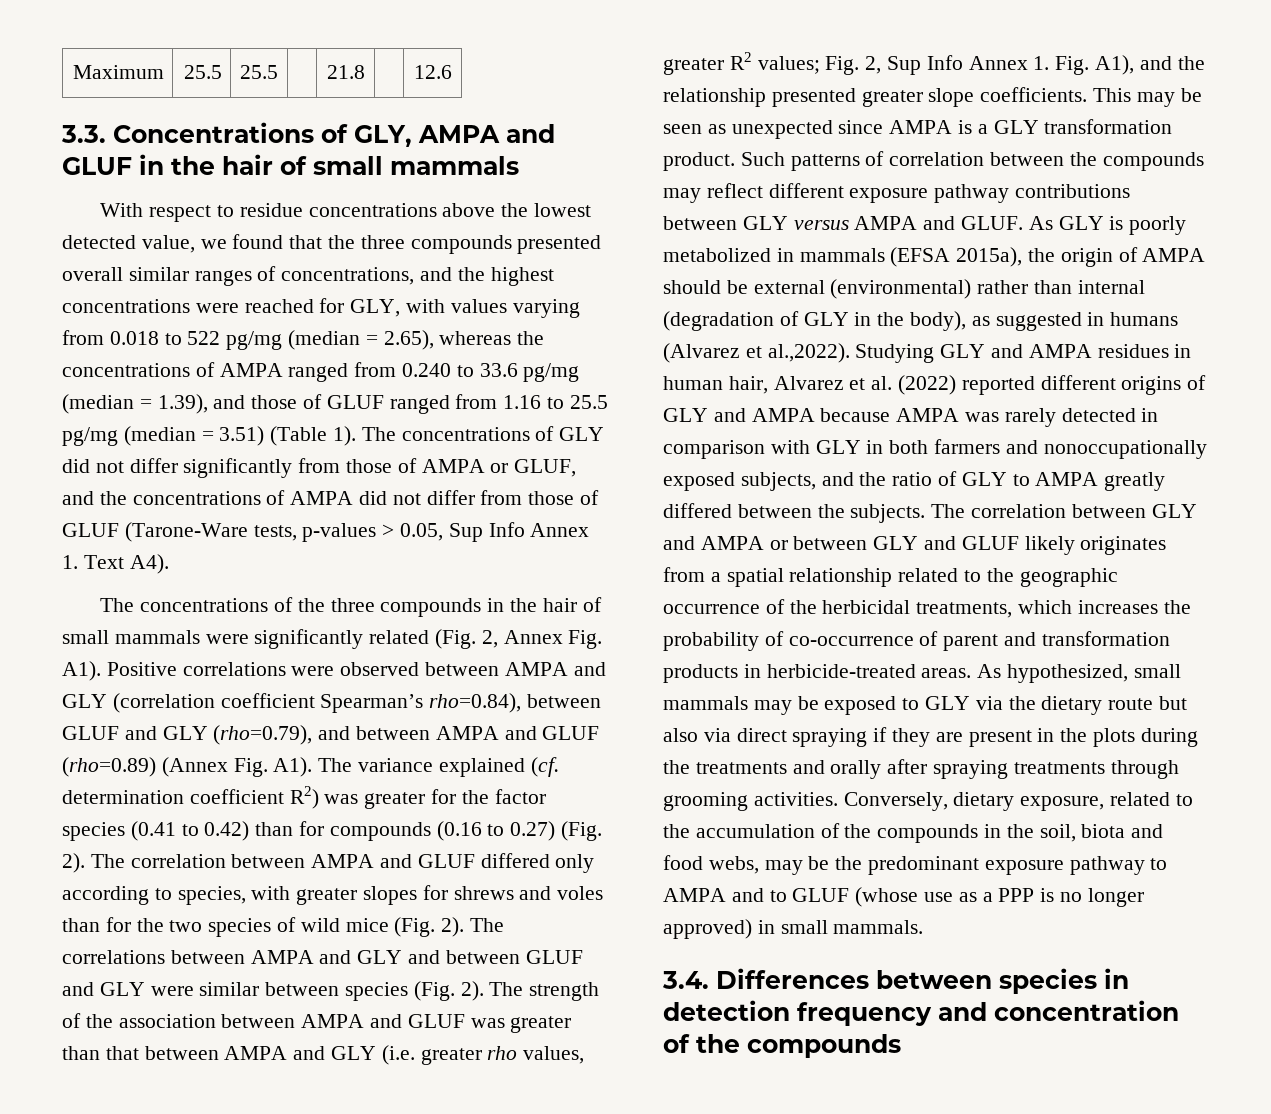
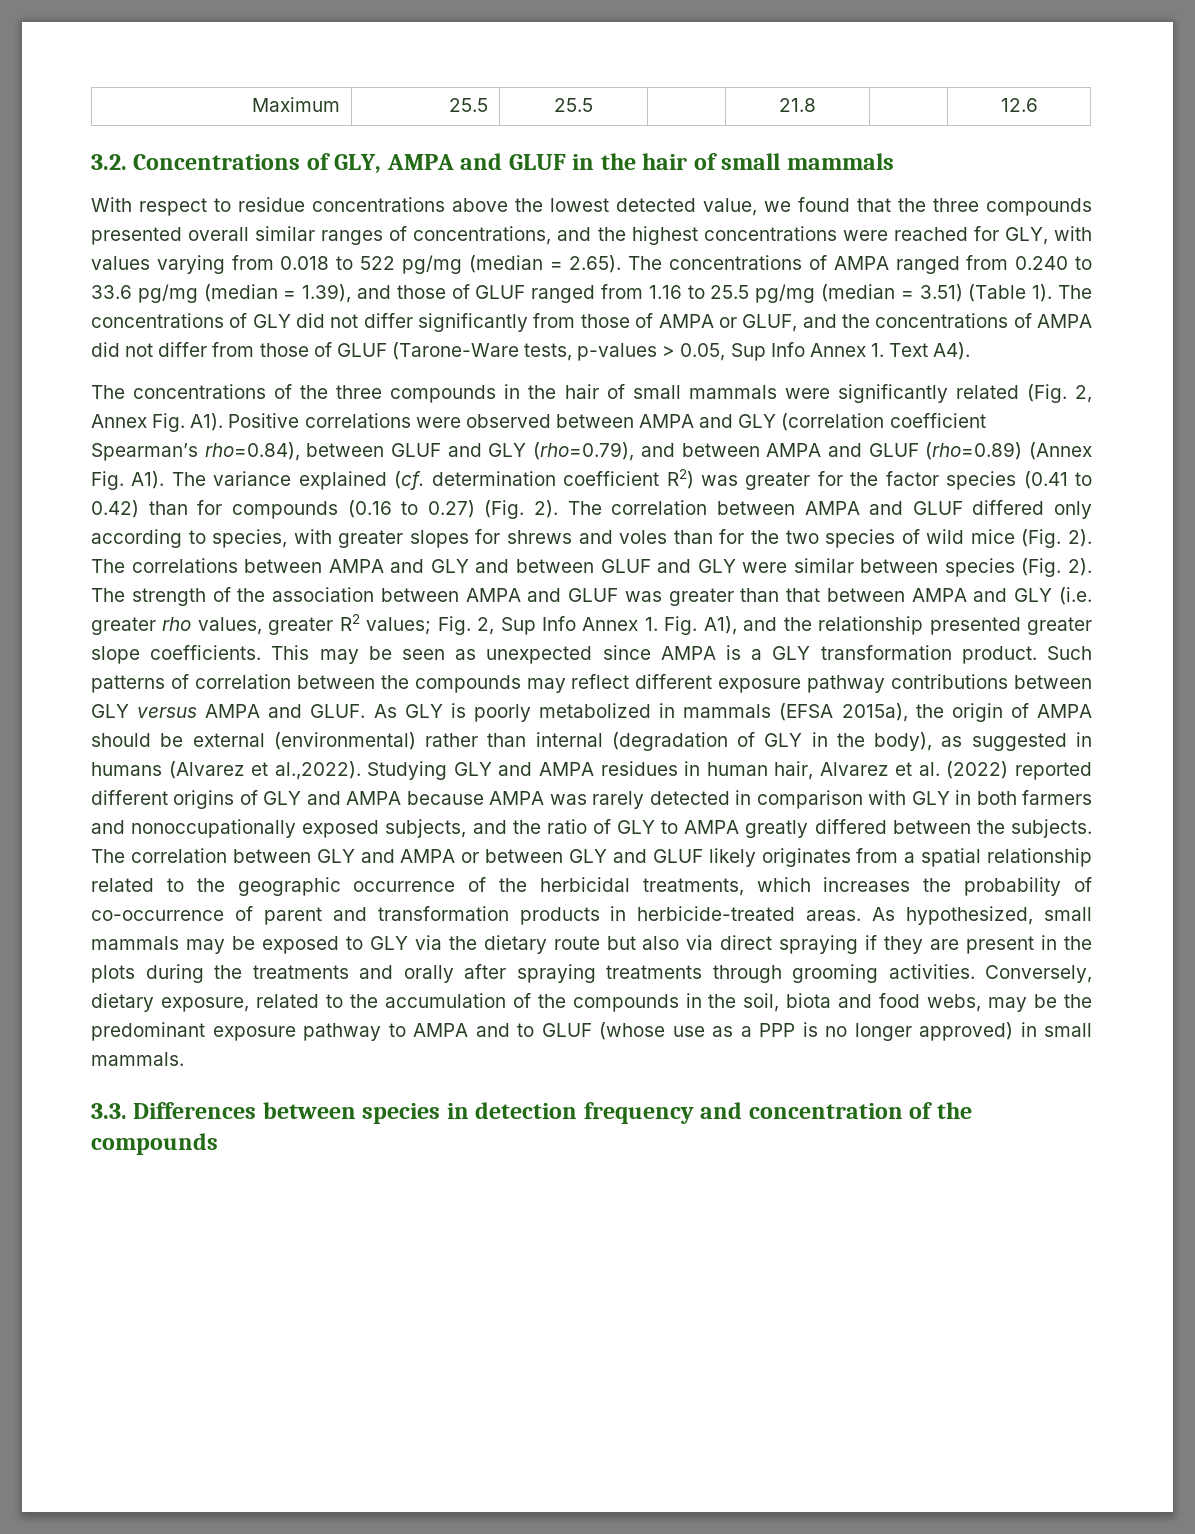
[61,125,106,143] 3.3. -> [91,154,127,170] 3.2.
[383,330,545,350] 2.65), whereas the -> [569,255,663,273] 2.65). The
[662,971,709,989] 3.4. -> [91,1103,127,1119] 3.3.

